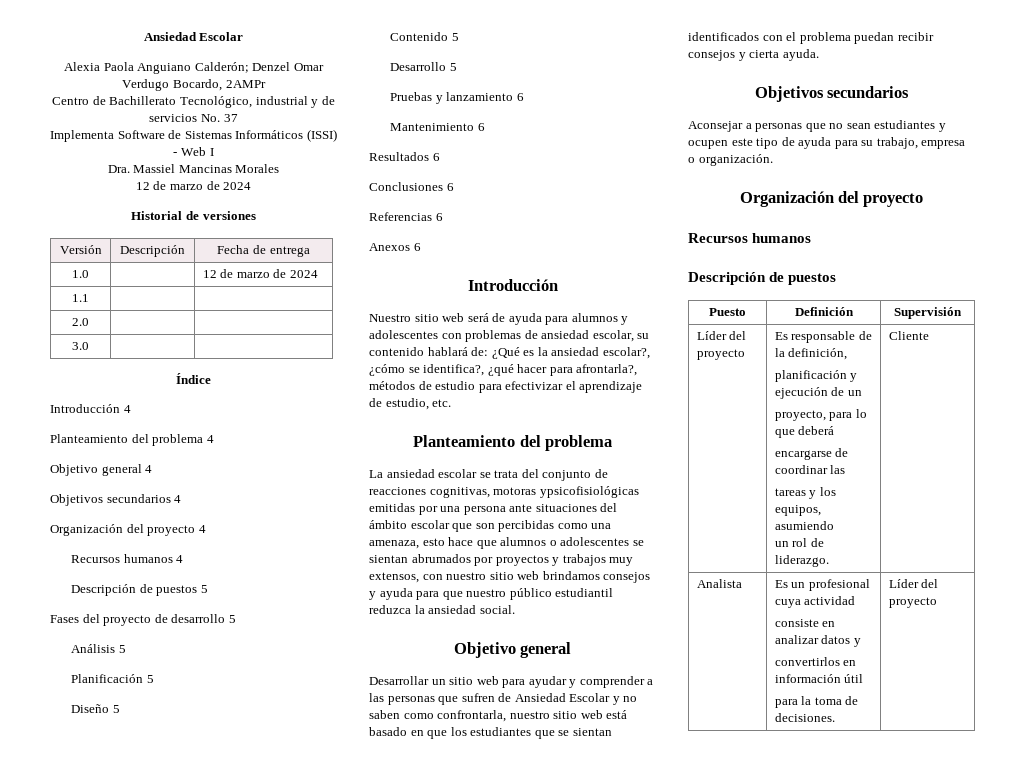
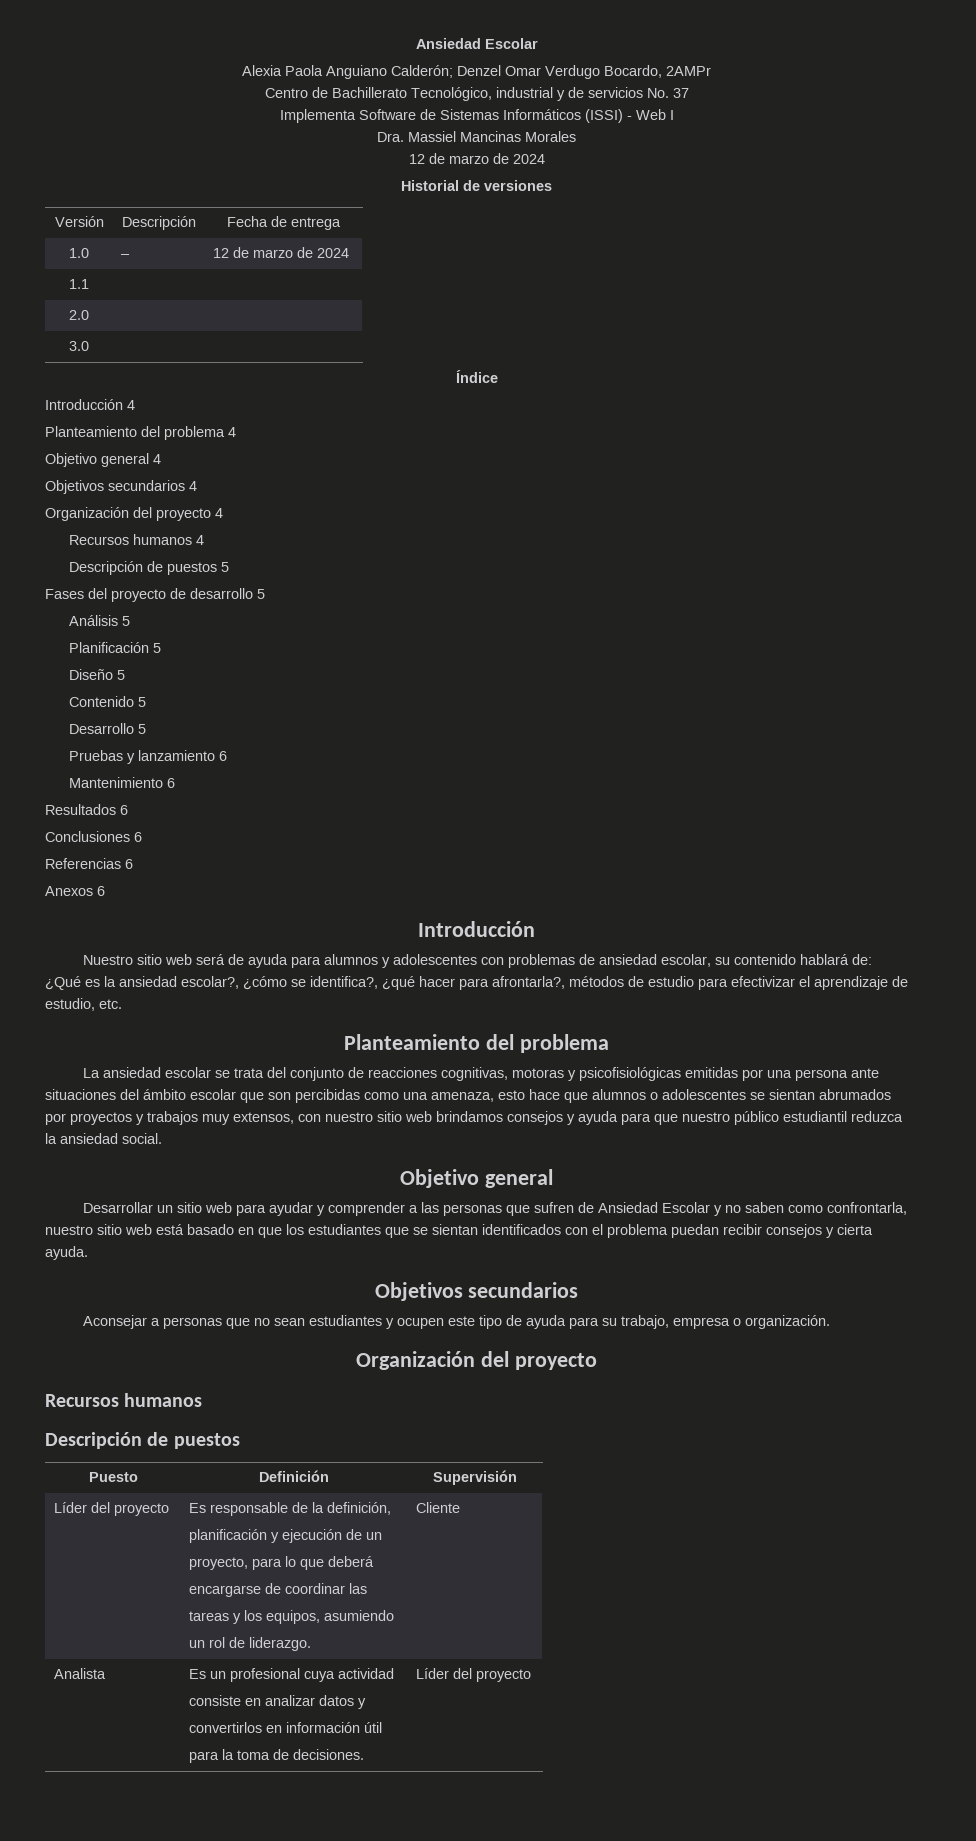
(89, 274) none -> [120,254,130,258] –
[539,486,639,498] ypsicofisiológicas -> [567,1067,681,1081] y psicofisiológicas

